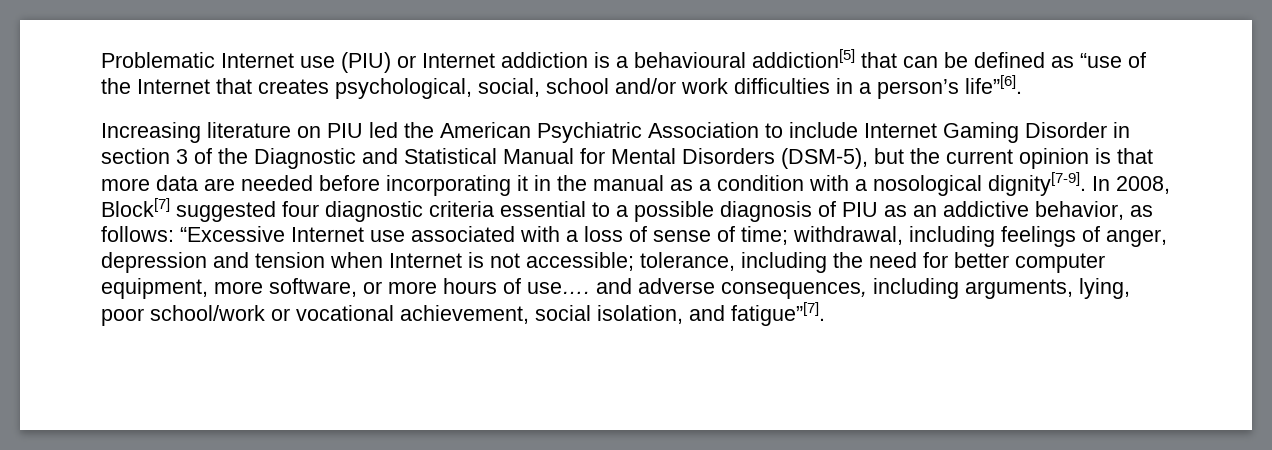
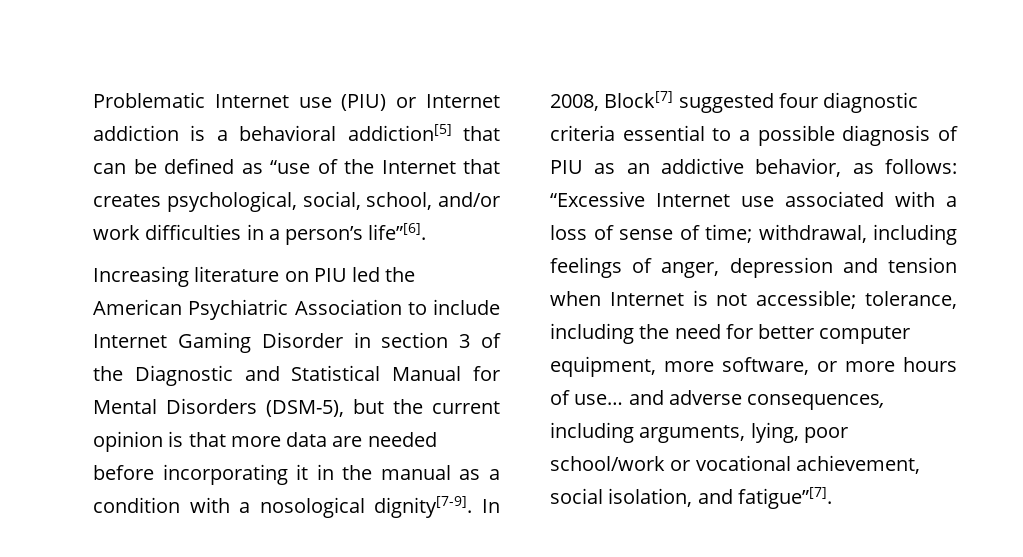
[634,52,746,68] behavioural -> [239,125,337,141] behavioral
[546,78,609,94] school -> [366,192,433,210] school,
[527,282,590,294] use…. -> [574,394,624,405] use…

